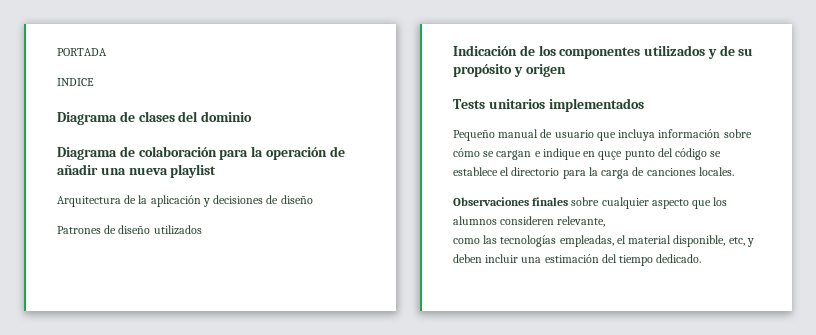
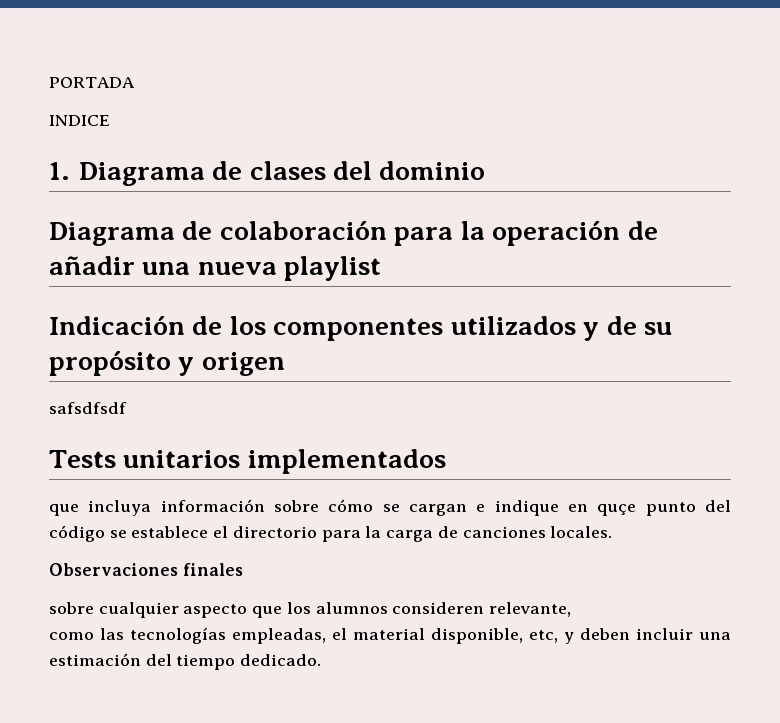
(94, 82) none -> [49,162,70,180] 1.
[57,195,313,207] [57,225,202,235] // Arquitectura de la aplicación y decisiones de diseño // Patrones de diseño utilizados -> (382, 268) none
(566, 70) none -> [49,402,127,414] // safsdfsdf
[453,129,594,141] Pequeño manual de usuario -> (446, 461) none
(569, 201) none -> (243, 569) //

